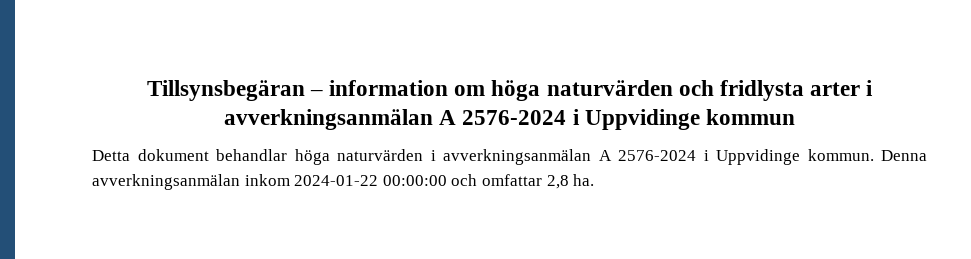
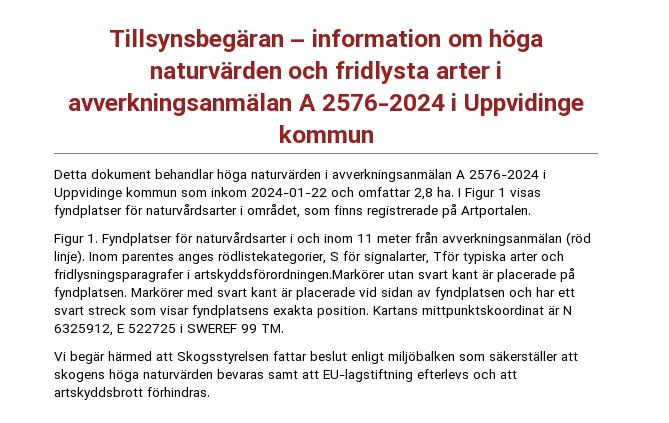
[807,149,927,161] [92,174,240,190] kommun. Denna avverkningsanmälan -> [126,187,207,197] kommun som
[382,175,447,186] 00:00:00 -> (327, 192) none
(595, 180) none -> [458,188,541,200] [54,204,531,218] [54,232,591,246] [54,250,564,264] [54,268,575,282] [54,287,575,300] [54,305,572,318] [54,324,284,336] [54,351,578,364] [54,369,517,382] [54,387,210,400] I Figur 1 visas fyndplatser för naturvårdsarter i området, som finns registrerade på Artportalen. // Figur 1. Fyndplatser för naturvårdsarter i och inom 11 meter från avverkningsanmälan (röd linje). Inom parentes anges rödlistekategorier, S för signalarter, Tför typiska arter och fridlysningsparagrafer i artskyddsförordningen.Markörer utan svart kant är placerade på fyndplatsen. Markörer med svart kant är placerade vid sidan av fyndplatsen och har ett svart streck som visar fyndplatsens exakta position. Kartans mittpunktskoordinat är N 6325912, E 522725 i SWEREF 99 TM. // Vi begär härmed att Skogsstyrelsen fattar beslut enligt miljöbalken som säkerställer att skogens höga naturvärden bevaras samt att EU-lagstiftning efterlevs och att artskyddsbrott förhindras.

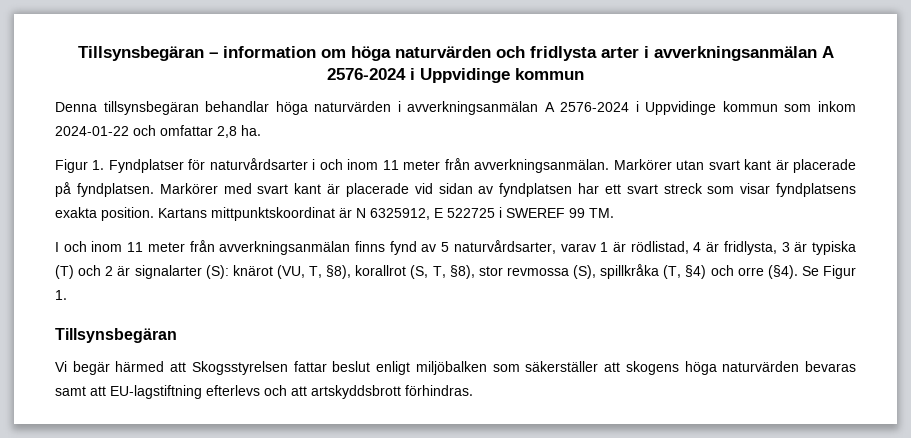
[54,169,151,179] Detta dokument -> [55,101,199,115] Denna tillsynsbegäran
[458,188,541,200] [54,204,531,218] I Figur 1 visas fyndplatser för naturvårdsarter i området, som finns registrerade på Artportalen. -> (261, 130) none
[442,232,591,246] [54,250,564,264] [54,269,385,282] avverkningsanmälan (röd linje). Inom parentes anges rödlistekategorier, S för signalarter, Tför typiska arter och fridlysningsparagrafer i artskyddsförordningen.Markörer -> [474,159,672,173] avverkningsanmälan. Markörer
[509,287,532,297] och -> (573, 190) none
(284, 328) none -> [55,240,856,255] [55,264,856,279] [55,290,67,300] [55,328,177,343] // I och inom 11 meter från avverkningsanmälan finns fynd av 5 naturvårdsarter, varav 1 är rödlistad, 4 är fridlysta, 3 är typiska (T) och 2 är signalarter (S): knärot (VU, T, §8), korallrot (S, T, §8), stor revmossa (S), spillkråka (T, §4) och orre (§4). Se Figur 1. // Tillsynsbegäran

